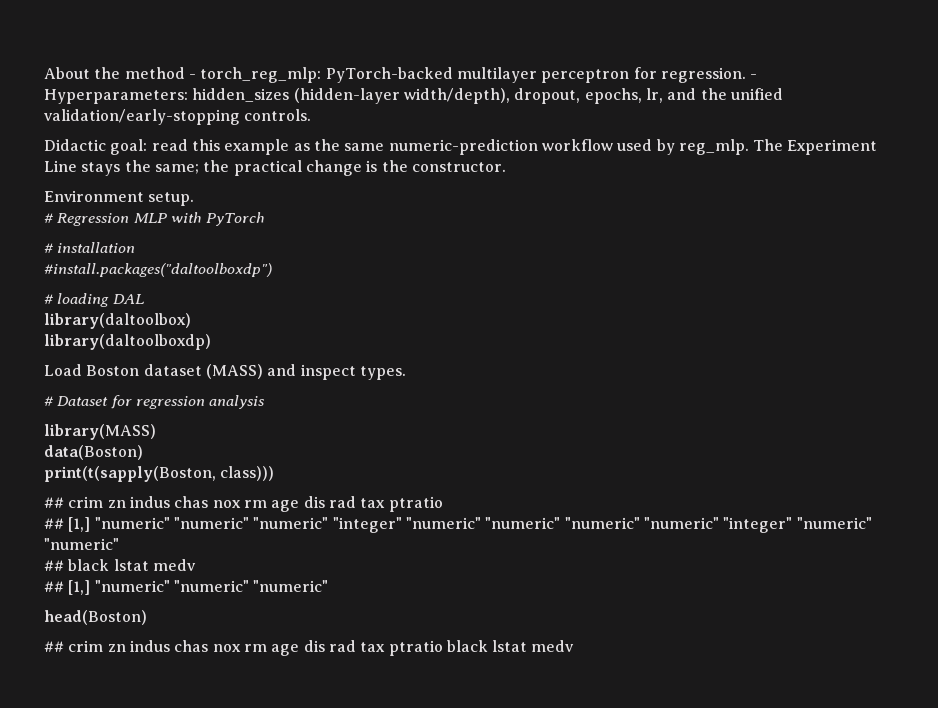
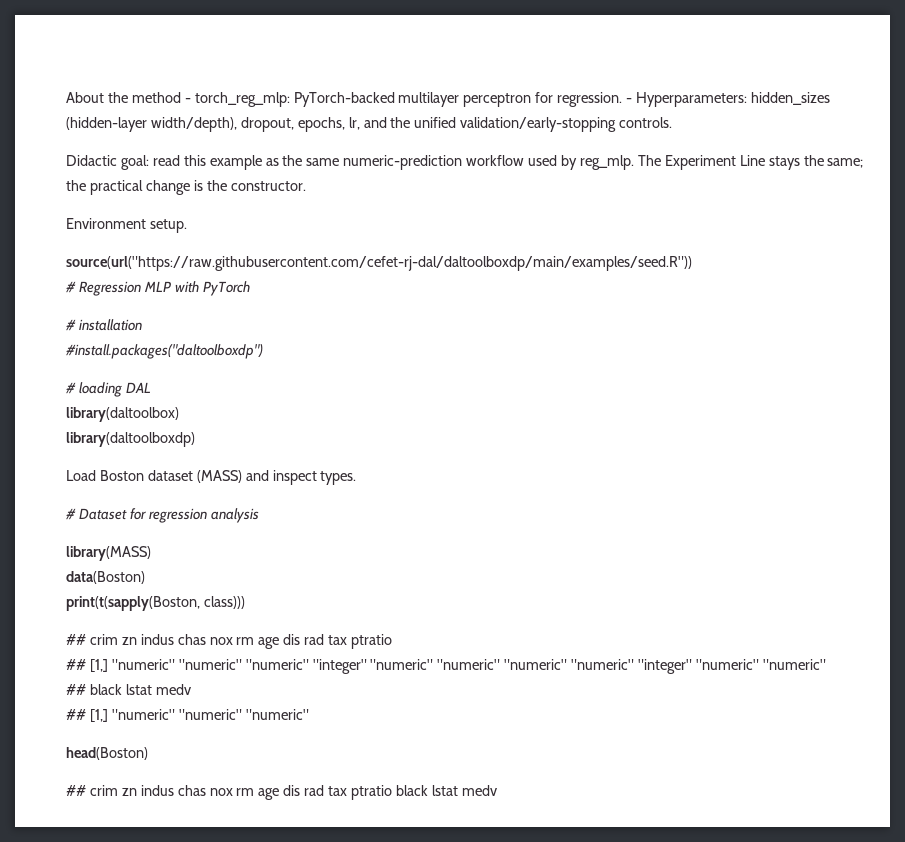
(195, 199) none -> [66,256,692,271] // source(url("https://raw.githubusercontent.com/cefet-rj-dal/daltoolboxdp/main/examples/seed.R"))

